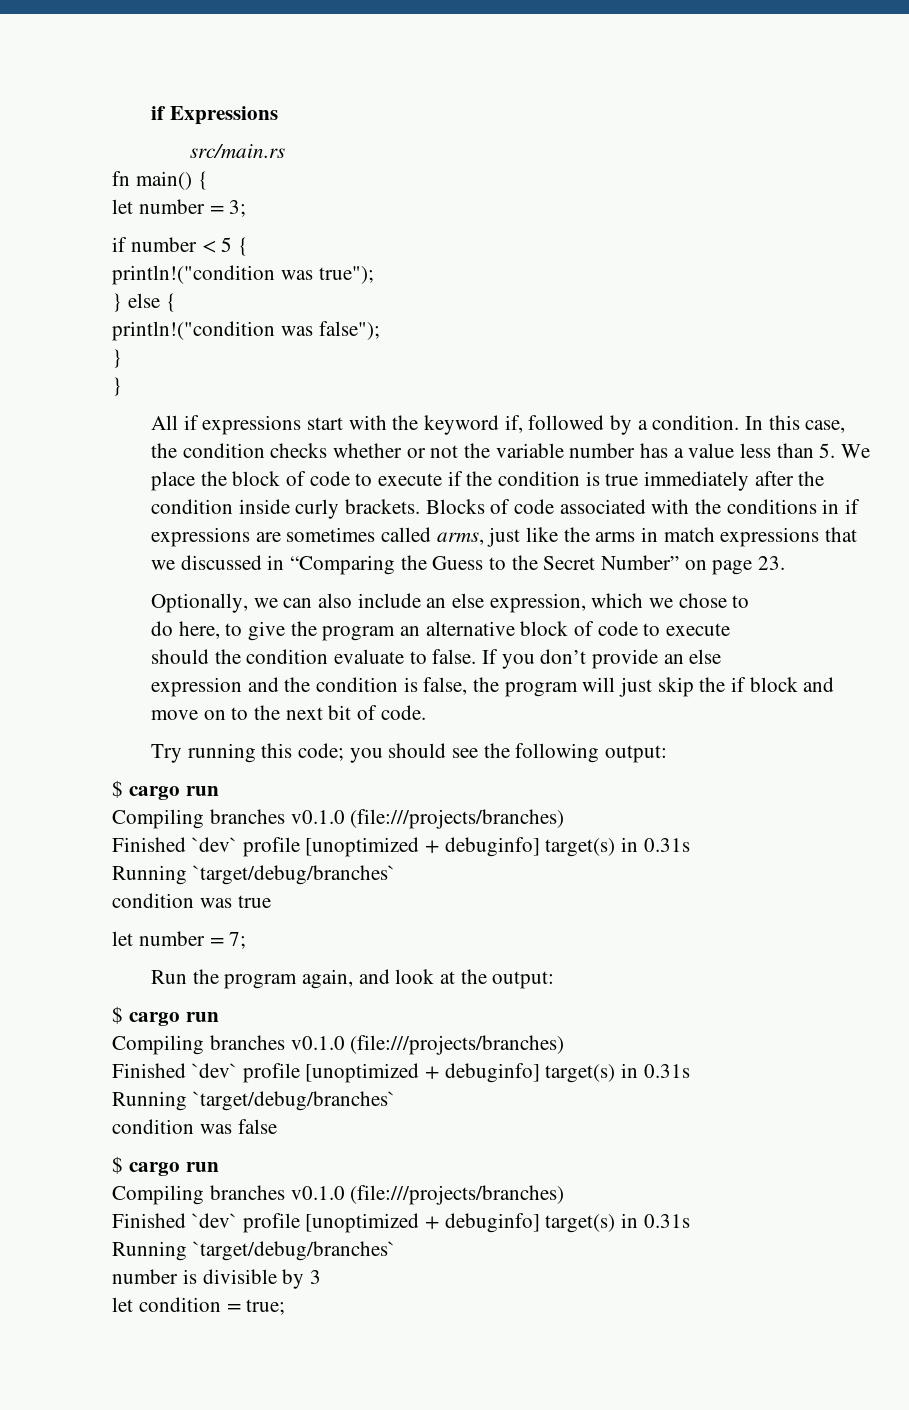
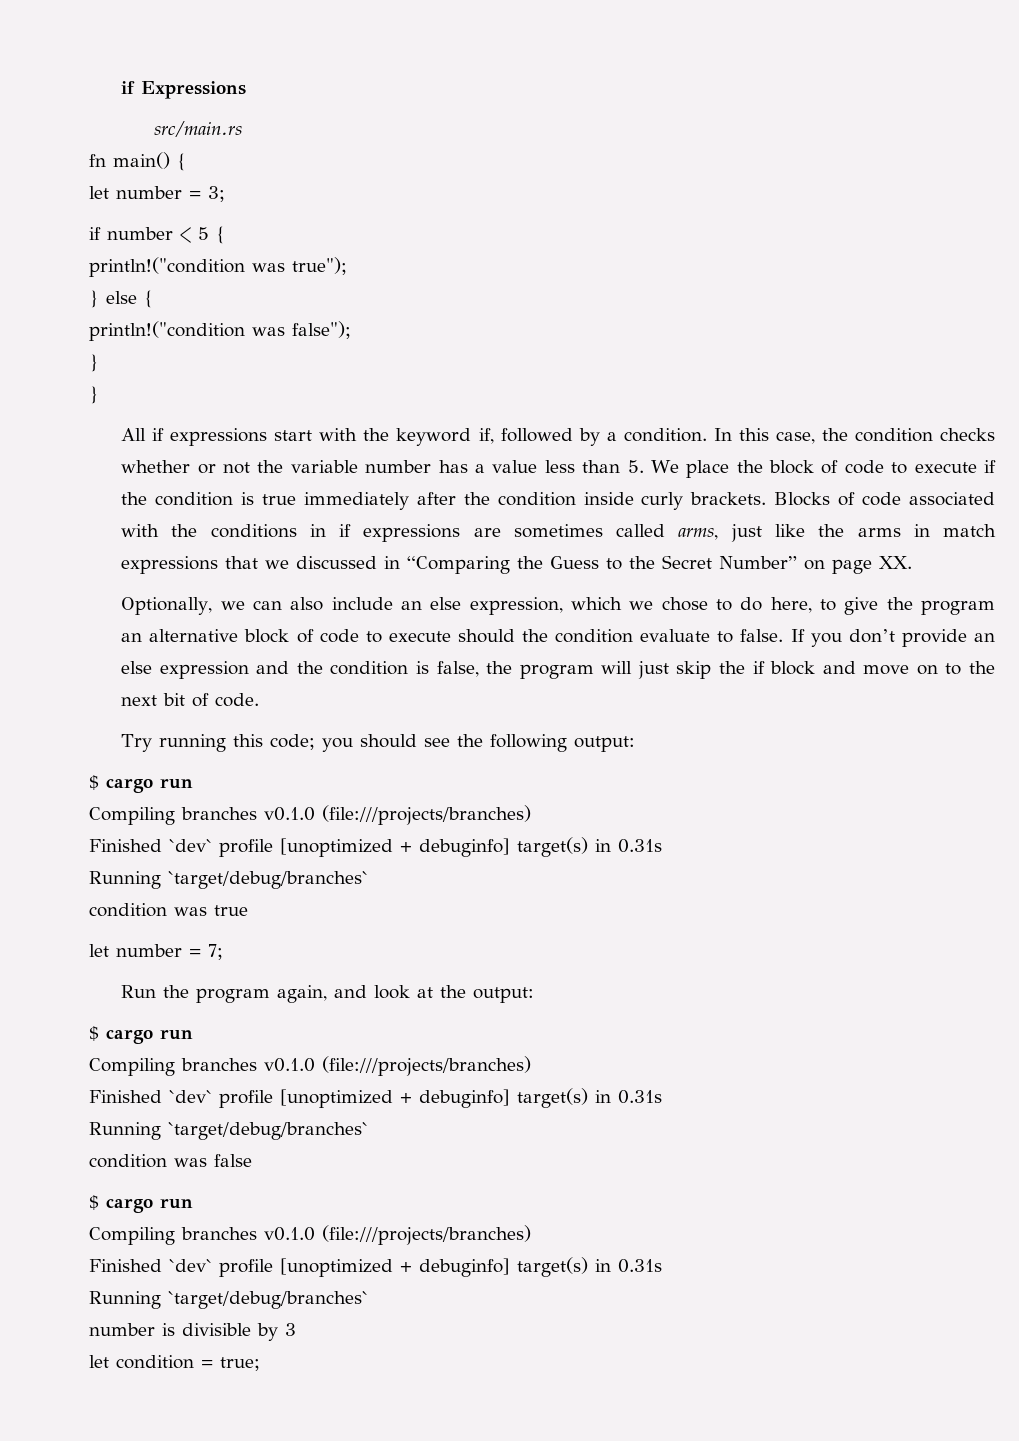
[757,556,785,570] 23. -> [879,556,913,569] XX.
(750, 601) // -> (732, 605) none
(730, 629) // -> (451, 636) none
(722, 656) // -> (153, 667) none

